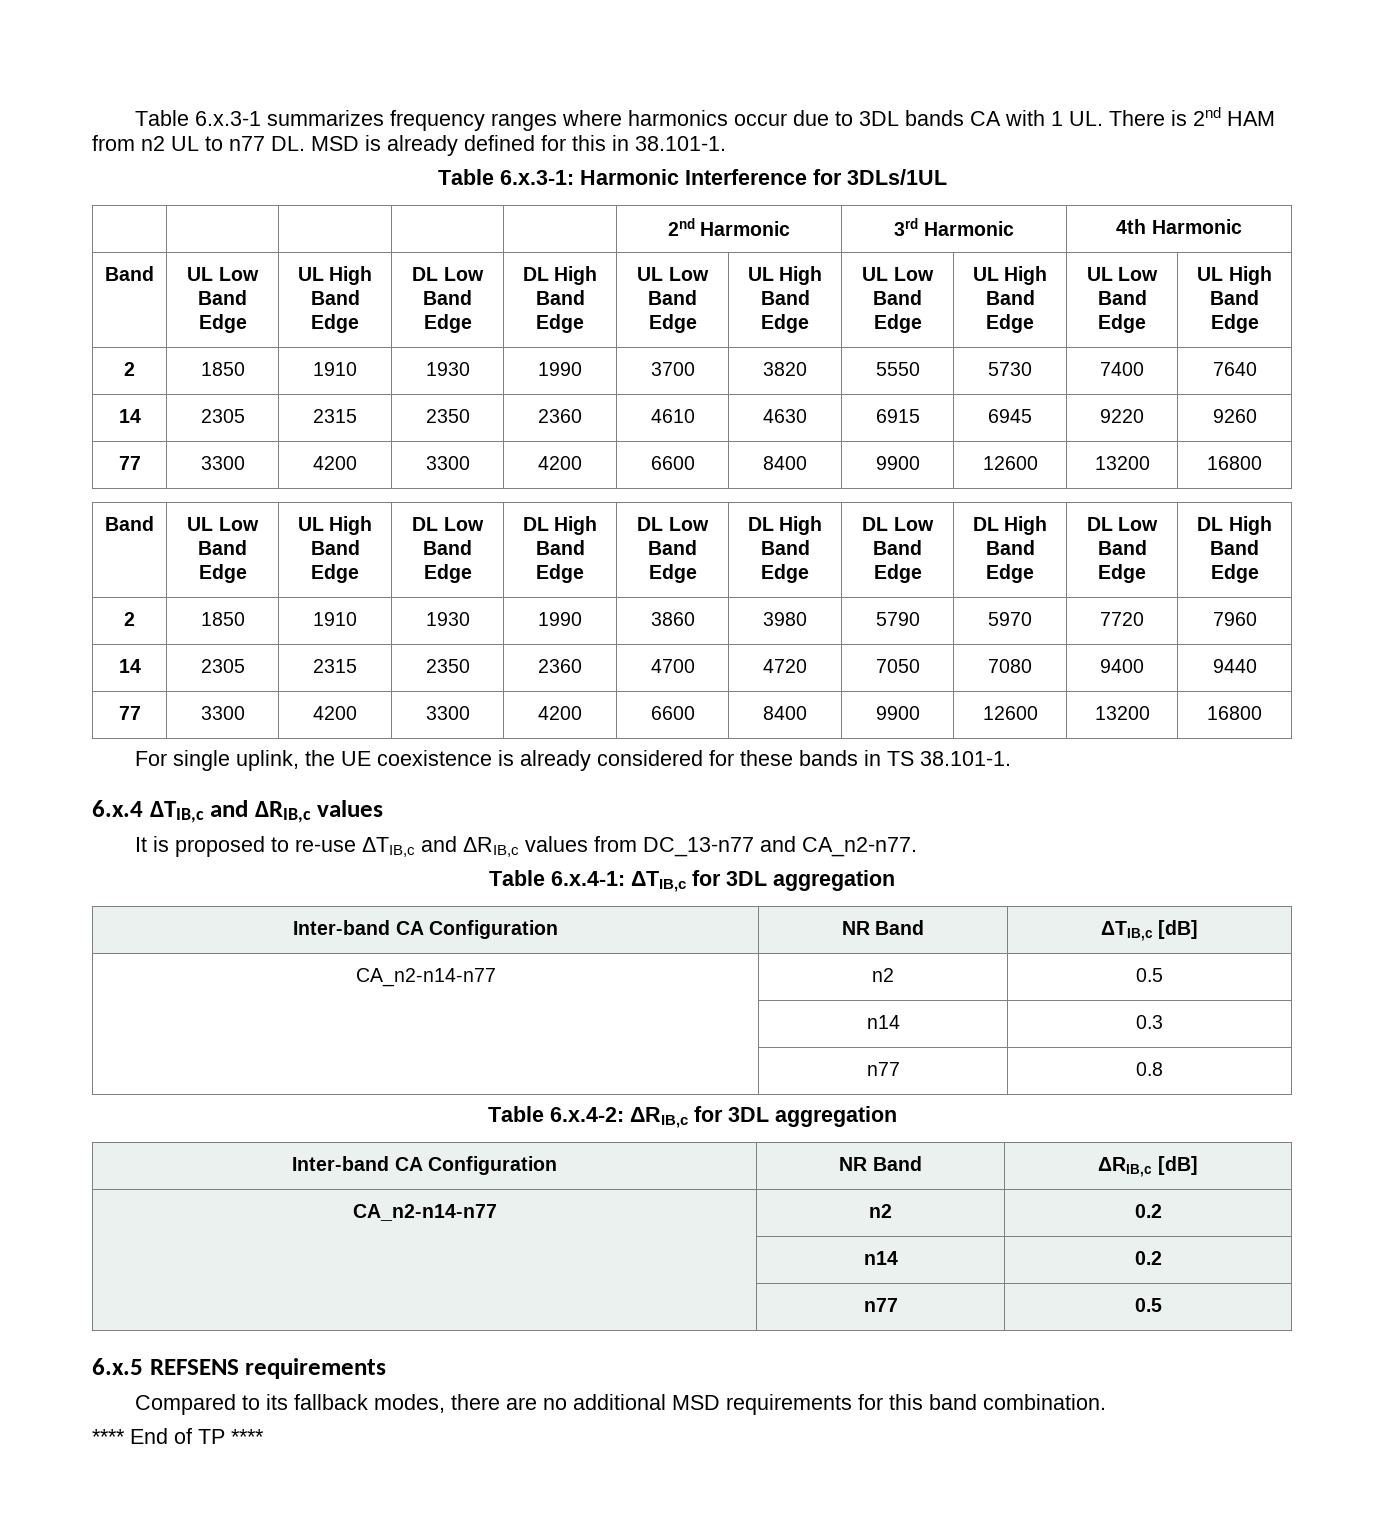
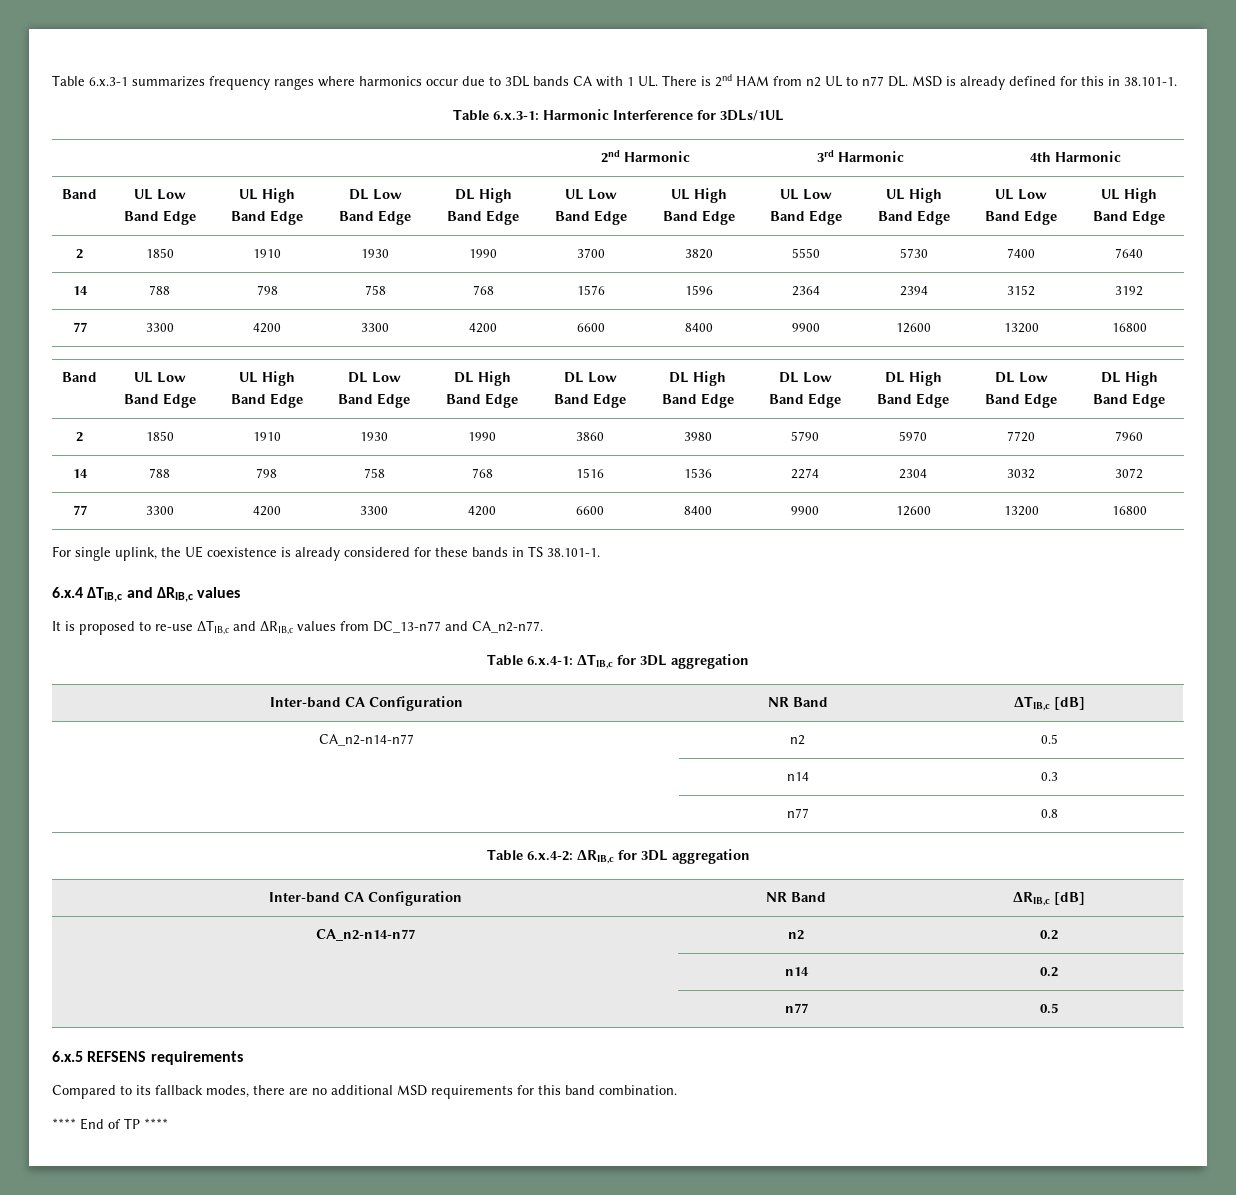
[200,409,245,423] [313,409,357,423] [425,409,470,423] [538,409,582,423] [650,409,695,423] [763,409,807,423] [875,409,920,423] [988,409,1032,423] [1100,409,1144,423] [1212,409,1257,423] 2305 | 2315 | 2350 | 2360 | 4610 | 4630 | 6915 | 6945 | 9220 | 9260 -> [149,285,170,295] [256,285,278,295] [364,285,386,295] [472,285,494,295] [577,285,605,295] [684,285,713,295] [792,286,820,296] [899,286,928,296] [1007,285,1035,296] [1115,286,1143,296] 788 | 798 | 758 | 768 | 1576 | 1596 | 2364 | 2394 | 3152 | 3192
[200,659,245,673] [313,659,357,673] [425,659,470,673] [538,659,582,673] [650,659,695,673] [763,659,807,673] [875,659,920,673] [988,659,1032,673] [1100,659,1144,673] [1212,659,1257,673] 2305 | 2315 | 2350 | 2360 | 4700 | 4720 | 7050 | 7080 | 9400 | 9440 -> [149,468,170,478] [256,468,277,478] [363,468,385,478] [471,468,493,478] [576,468,604,478] [683,468,712,478] [791,468,819,479] [899,469,927,479] [1007,469,1035,479] [1115,468,1143,479] 788 | 798 | 758 | 768 | 1516 | 1536 | 2274 | 2304 | 3032 | 3072

